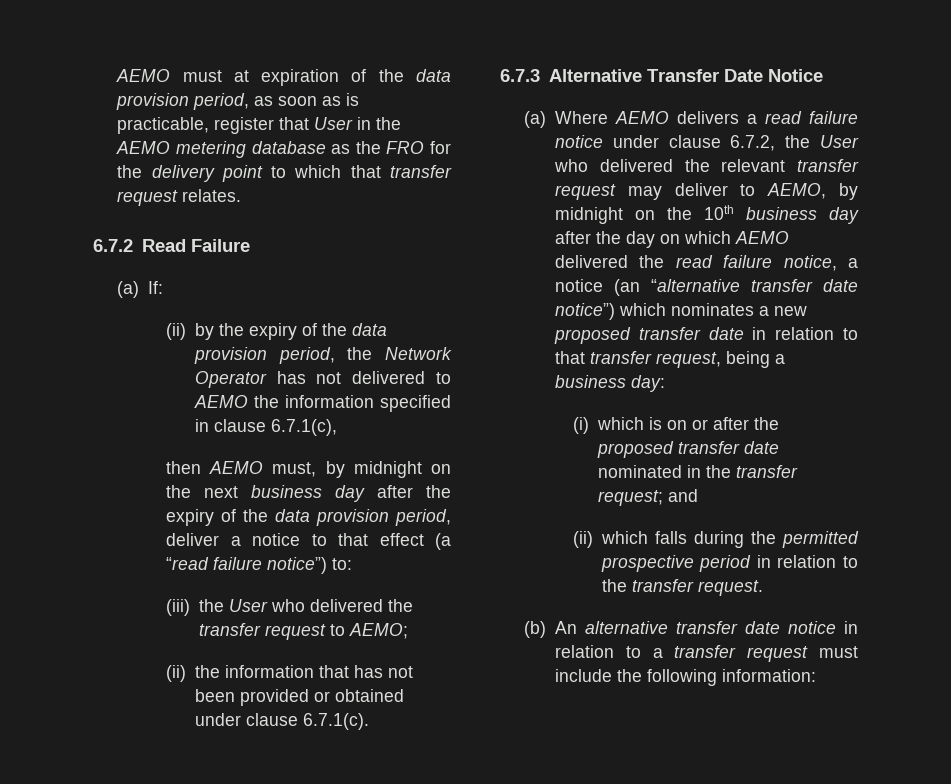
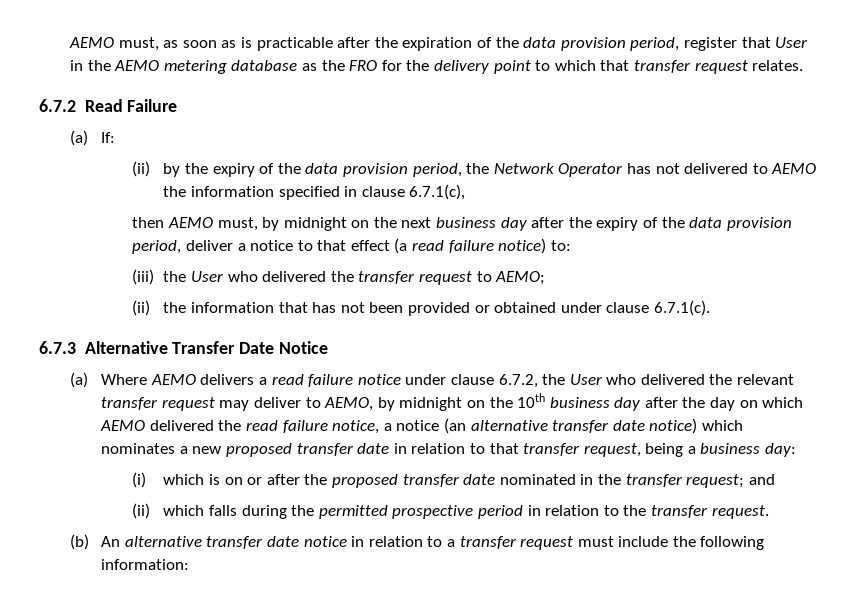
[116,69,249,82] AEMO must at -> [69,37,398,51] AEMO must, as soon as is practicable after the
[254,93,360,106] [117,117,210,134] as soon as is practicable, -> (680, 44) none
[166,557,328,574] “read failure notice”) -> [412,238,547,254] read failure notice)
[651,279,858,292] [555,303,616,320] “alternative transfer date notice”) -> [470,418,698,434] alternative transfer date notice)

